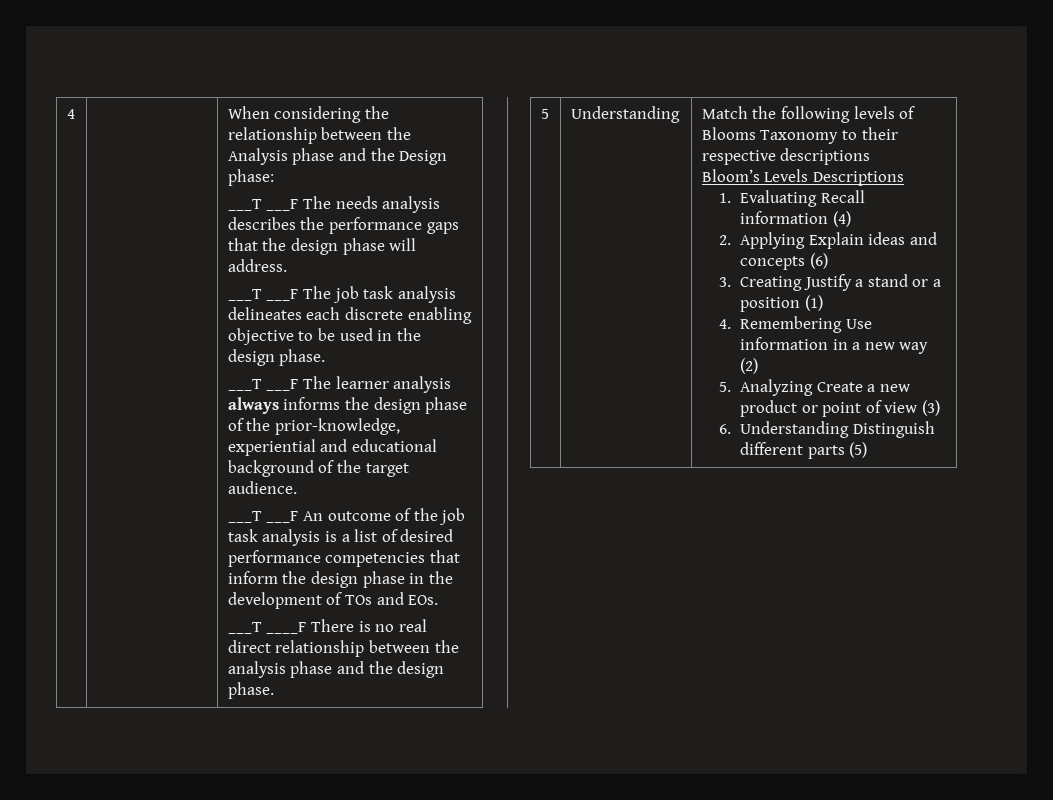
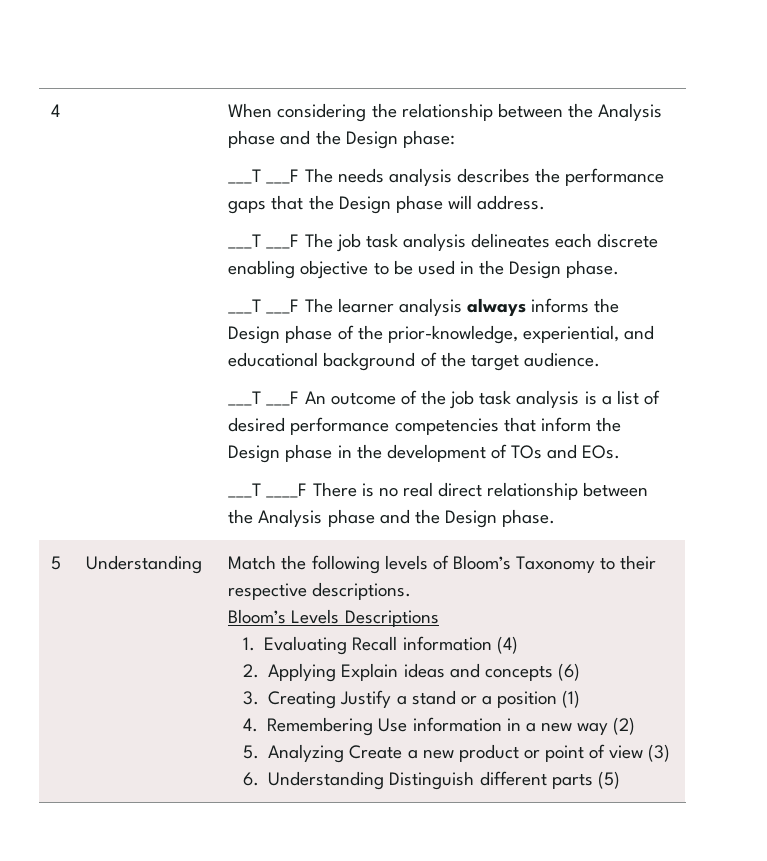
[291,238,339,255] design -> [338,196,391,214] Design
[227,349,275,366] design -> [509,261,562,279] Design
[373,397,421,414] design -> [228,326,281,344] Design
[227,439,316,456] experiential -> [522,325,619,343] experiential,
[311,571,359,588] design -> [228,445,281,463] Design
[227,661,445,678] analysis phase and the design -> [258,509,497,528] Analysis phase and the Design
[701,127,756,140] Blooms -> [452,555,511,570] Bloom’s
[780,148,871,165] descriptions -> [312,582,412,600] descriptions.

